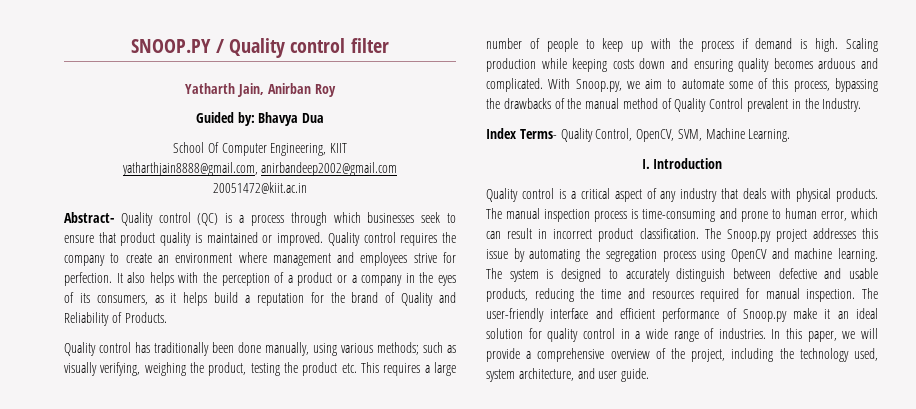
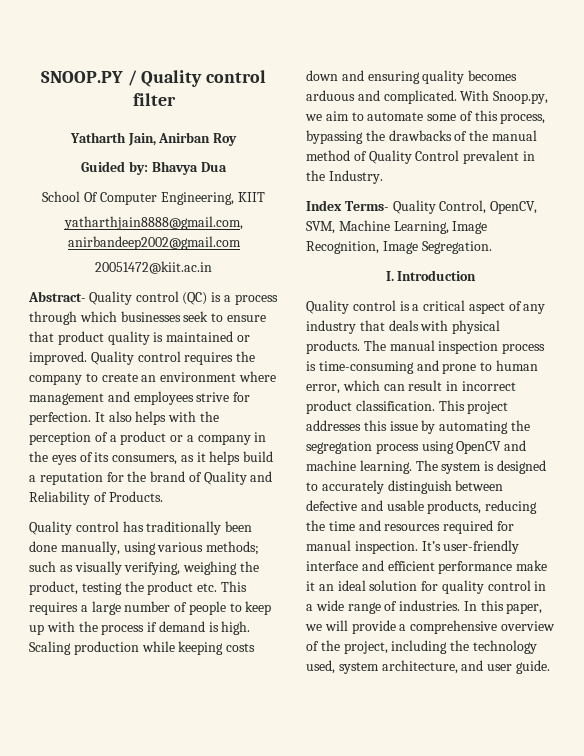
[748,129,791,142] Learning. -> [393,221,488,234] [306,241,492,254] Learning, Image Recognition, Image Segregation.
[704,228,771,242] The Snoop.py -> [438,400,465,411] This
[862,288,878,299] The -> [421,541,441,551] It’s
[726,308,787,322] of Snoop.py -> (513, 567) none

